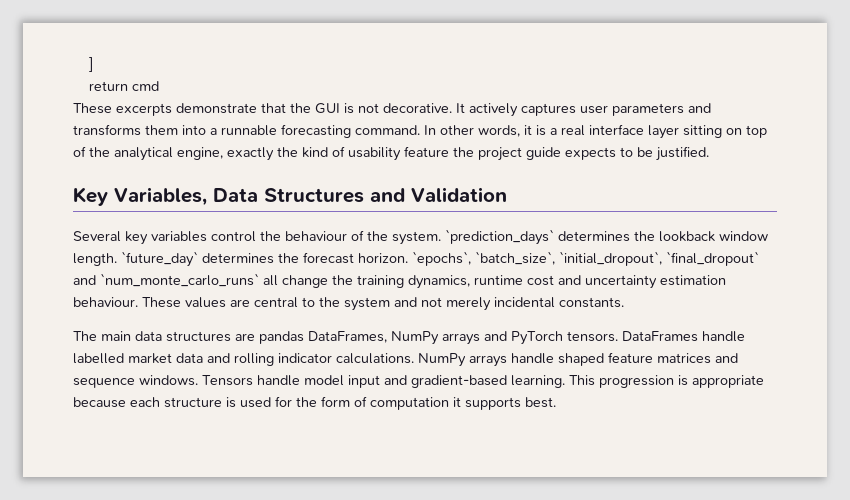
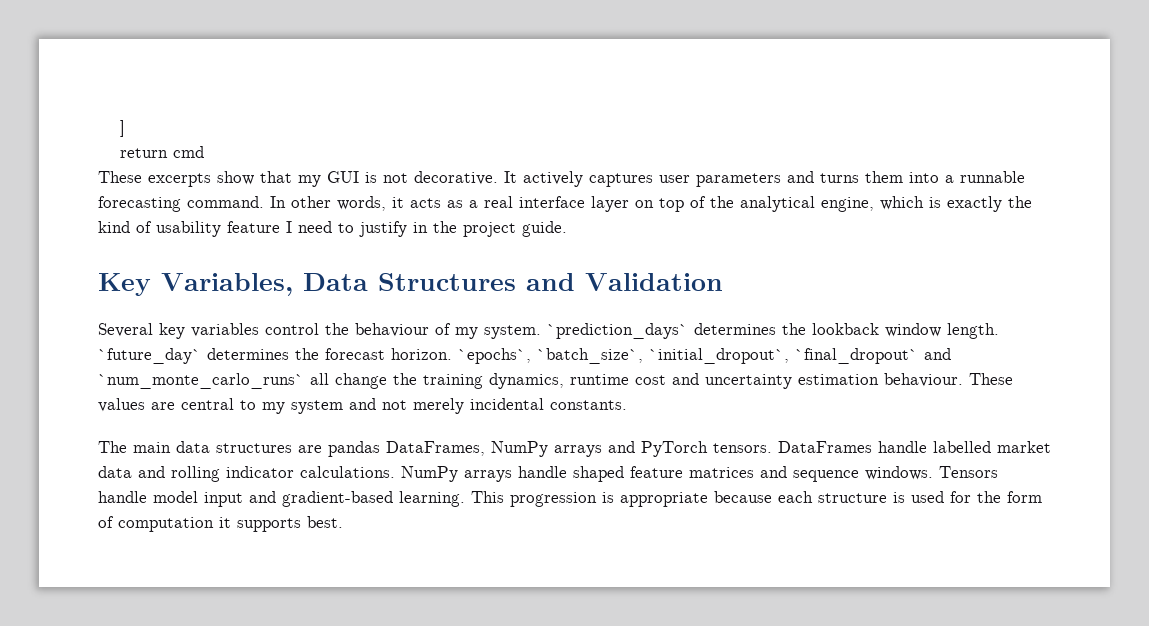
[176,103,311,114] demonstrate that the -> [217,171,321,187] show that my
[73,124,141,136] transforms -> [820,173,859,183] turns
[536,125,546,136] is -> [410,198,463,208] acts as
[683,125,722,138] sitting -> (629, 204) none
(223, 153) none -> [880,196,941,210] which is
[453,146,709,161] the project guide expects to be justified. -> [286,221,567,237] I need to justify in the project guide.
[367,231,388,241] the -> [455,327,478,339] my
[319,297,340,307] the -> [262,402,285,414] my

